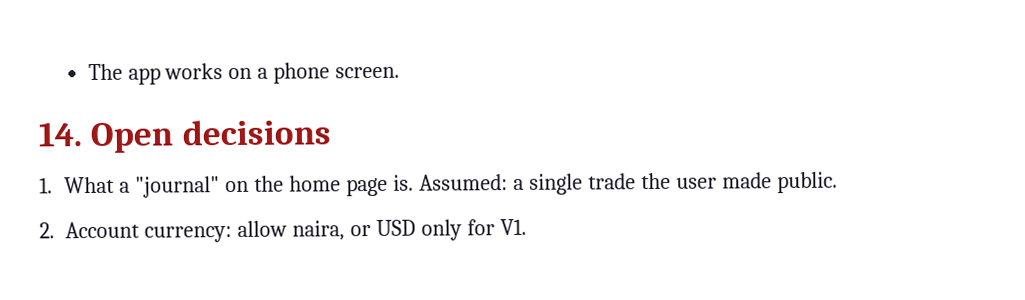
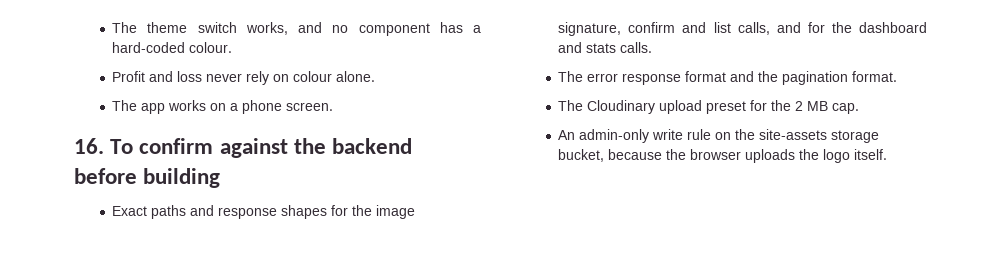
[87,63,123,81] The -> [112,22,482,36] [112,42,233,53] [112,71,376,85] [112,100,138,111] The theme switch works, and no component has a hard-coded colour. // Profit and loss never rely on colour alone. // The
[38,119,331,154] [39,171,838,198] [39,218,527,243] 14. Open decisions // 1. What a "journal" on the home page is. Assumed: a single trade the user made public. // 2. Account currency: allow naira, or USD only for V1. -> [74,138,413,158] [74,168,221,188] [112,205,416,219] [558,22,928,36] [558,42,653,53] [558,71,898,85] [558,100,860,114] [558,129,880,143] [558,149,888,163] 16. To confirm against the backend before building // Exact paths and response shapes for the image signature, confirm and list calls, and for the dashboard and stats calls. // The error response format and the pagination format. // The Cloudinary upload preset for the 2 MB cap. // An admin-only write rule on the site-assets storage bucket, because the browser uploads the logo itself.

